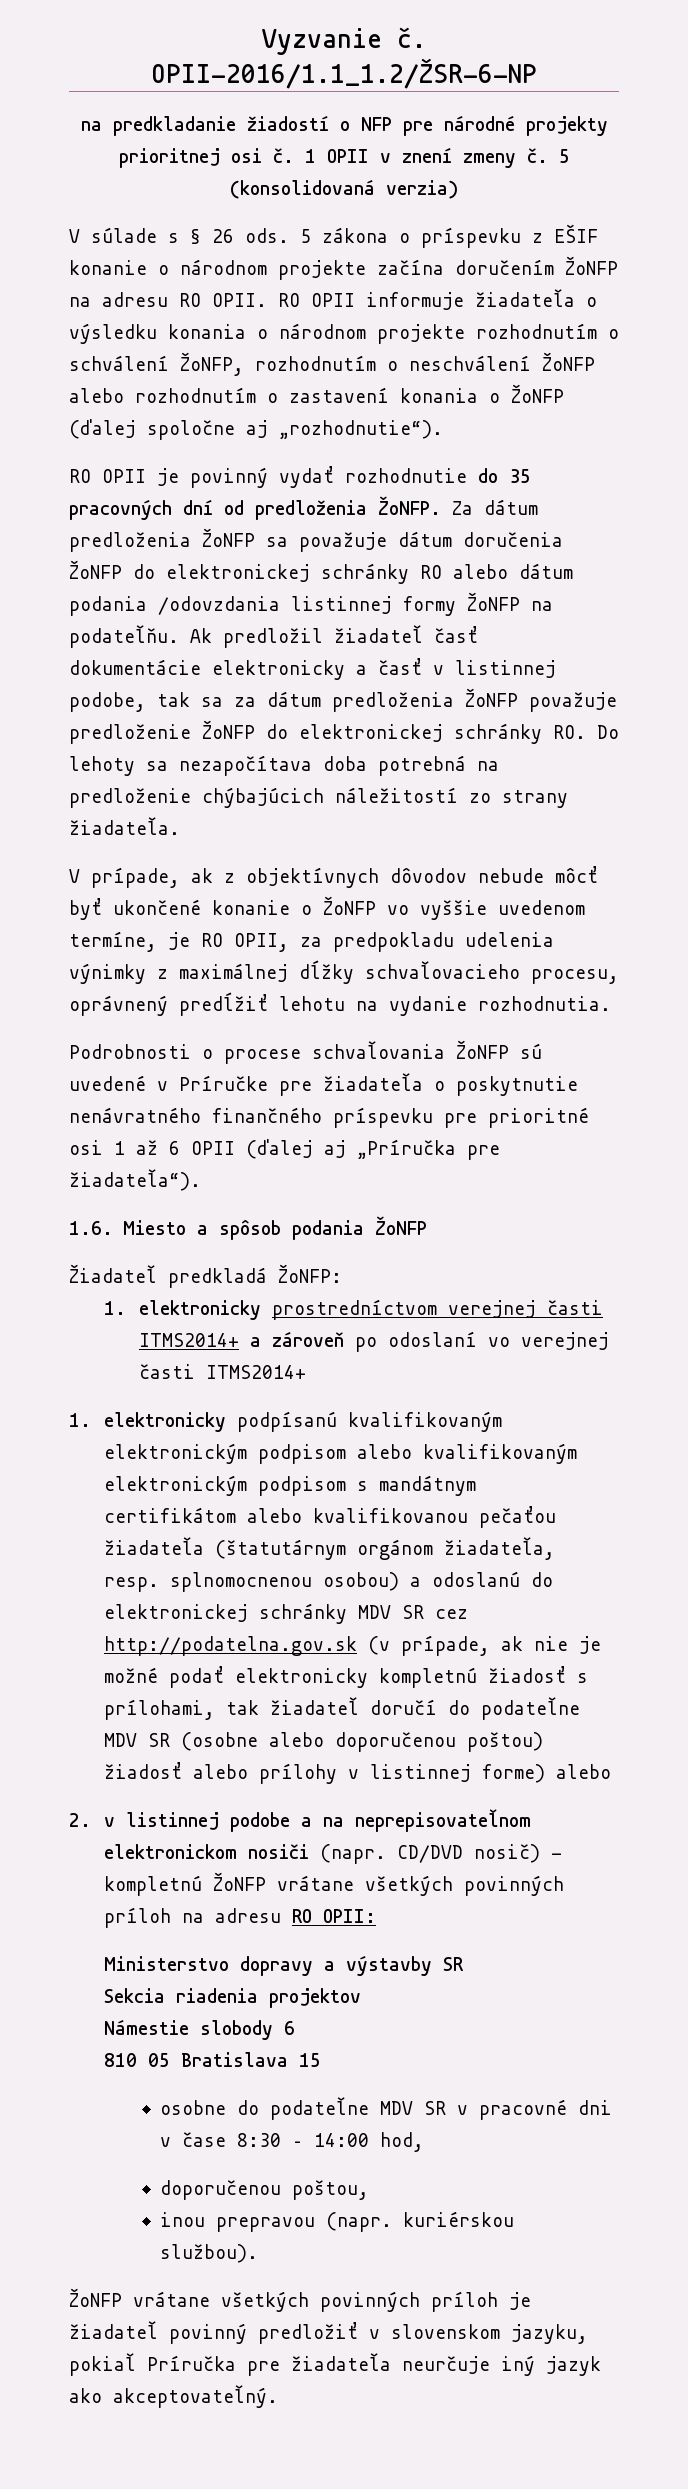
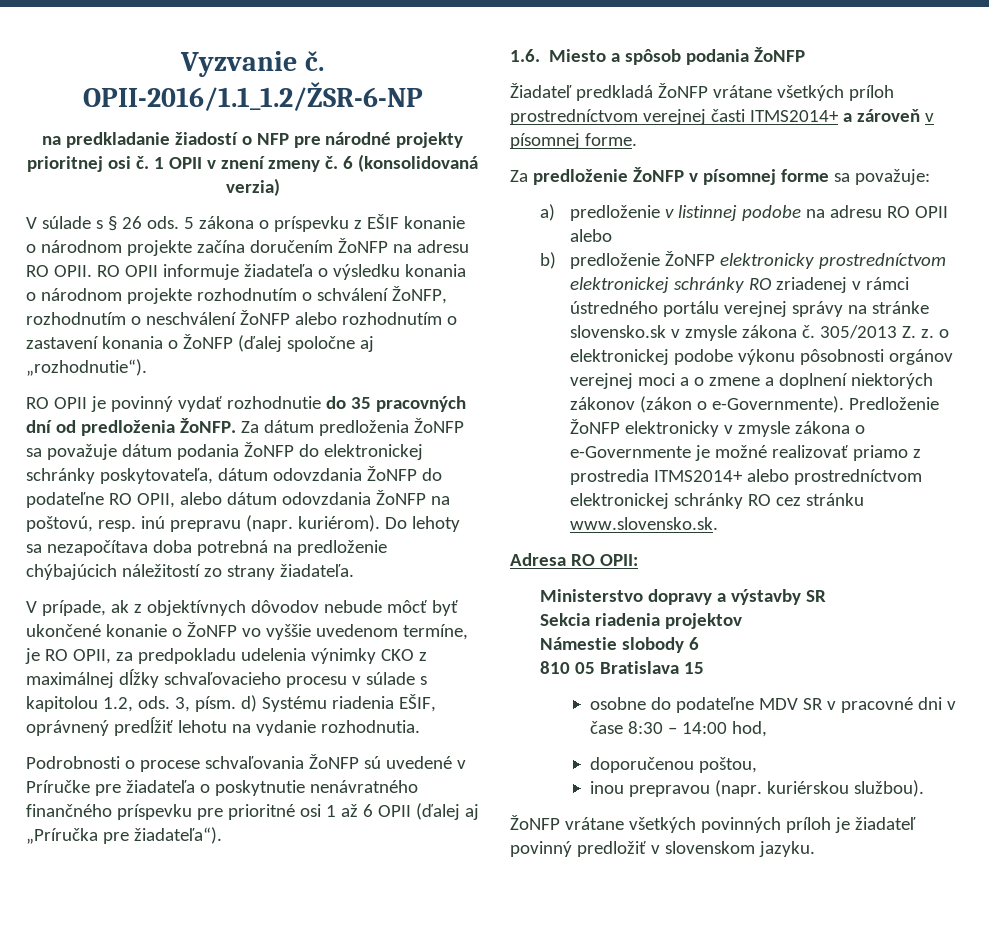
[558,149,570,163] 5 -> [343,156,354,169] 6
[463,532,563,547] [69,560,573,584] [69,592,553,616] [69,625,478,648] [69,658,556,680] [69,688,617,712] [69,720,586,744] doručenia ŽoNFP do elektronickej schránky RO alebo dátum podania /odovzdania listinnej formy ŽoNFP na podateľňu. Ak predložil žiadateľ časť dokumentácie elektronicky a časť v listinnej podobe, tak sa za dátum predloženia ŽoNFP považuje predloženie ŽoNFP do elektronickej schránky RO. -> [176,442,423,460] [26,466,442,484] [26,490,450,508] [26,515,380,532] podania ŽoNFP do elektronickej schránky poskytovateľa, dátum odovzdania ŽoNFP do podateľne RO OPII, alebo dátum odovzdania ŽoNFP na poštovú, resp. inú prepravu (napr. kuriérom).
(146, 973) none -> [380,649,414,661] CKO
[531,969,619,984] procesu, -> [285,672,427,688] [26,694,436,712] procesu v súlade s kapitolou 1.2, ods. 3, písm. d) Systému riadenia EŠIF,
[278,1264,342,1283] [104,1300,262,1320] ŽoNFP: // 1. elektronicky -> [657,83,894,101] ŽoNFP vrátane všetkých príloh
[355,1331,610,1352] [139,1364,307,1379] [69,1411,503,1432] [104,1443,578,1464] [104,1475,477,1496] [104,1506,557,1528] [104,1537,556,1560] [104,1571,554,1592] [104,1603,469,1624] [104,1635,602,1656] [104,1666,589,1688] [104,1697,581,1720] [104,1732,544,1752] [104,1762,612,1784] [69,1809,532,1832] [104,1844,563,1864] [104,1872,565,1896] [104,1907,282,1928] po odoslaní vo verejnej časti ITMS2014+ // 1. elektronicky podpísanú kvalifikovaným elektronickým podpisom alebo kvalifikovaným elektronickým podpisom s mandátnym certifikátom alebo kvalifikovanou pečaťou žiadateľa (štatutárnym orgánom žiadateľa, resp. splnomocnenou osobou) a odoslanú do elektronickej schránky MDV SR cez http://podatelna.gov.sk (v prípade, ak nie je možné podať elektronicky kompletnú žiadosť s prílohami, tak žiadateľ doručí do podateľne MDV SR (osobne alebo doporučenou poštou) žiadosť alebo prílohy v listinnej forme) alebo // 2. v listinnej podobe a na neprepisovateľnom elektronickom nosiči (napr. CD/DVD nosič) - kompletnú ŽoNFP vrátane všetkých povinných príloh na adresu -> [924,113,934,122] [510,133,637,149] [510,167,930,185] [539,204,948,221] [569,229,612,242] [539,251,946,269] [569,277,909,293] [569,301,929,317] [569,325,949,341] [569,349,953,365] [569,373,933,389] [569,396,939,413] [569,419,865,437] [569,445,921,461] [569,469,922,485] [569,493,864,509] [569,517,718,530] [510,553,566,566] v písomnej forme. // Za predloženie ŽoNFP v písomnej forme sa považuje: // a) predloženie v listinnej podobe na adresu RO OPII alebo // b) predloženie ŽoNFP elektronicky prostredníctvom elektronickej schránky RO zriadenej v rámci ústredného portálu verejnej správy na stránke slovensko.sk v zmysle zákona č. 305/2013 Z. z. o elektronickej podobe výkonu pôsobnosti orgánov verejnej moci a o zmene a doplnení niektorých zákonov (zákon o e-Governmente). Predloženie ŽoNFP elektronicky v zmysle zákona o e-Governmente je možné realizovať priamo z prostredia ITMS2014+ alebo prostredníctvom elektronickej schránky RO cez stránku www.slovensko.sk. // Adresa
[511,2324,588,2344] [69,2353,601,2376] [69,2385,278,2408] jazyku, pokiaľ Príručka pre žiadateľa neurčuje iný jazyk ako akceptovateľný. -> [758,841,815,857] jazyku.

